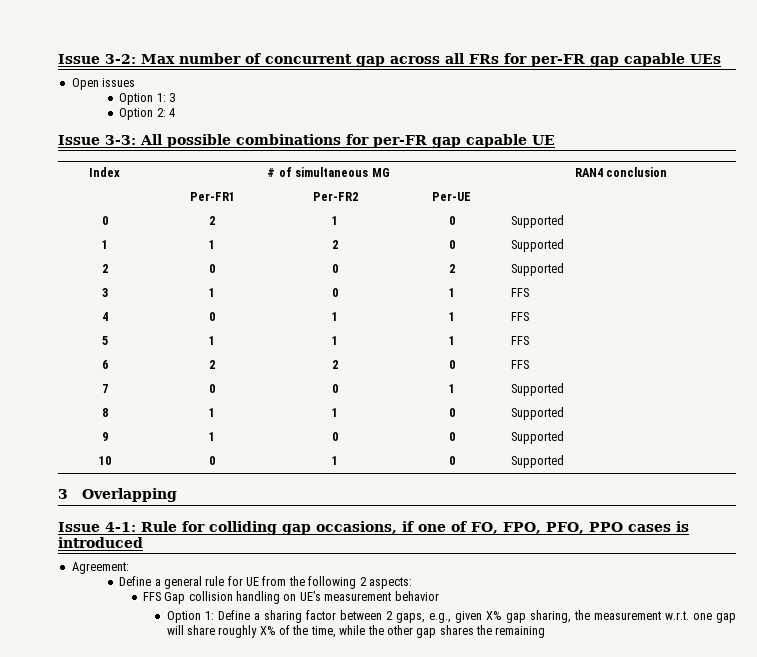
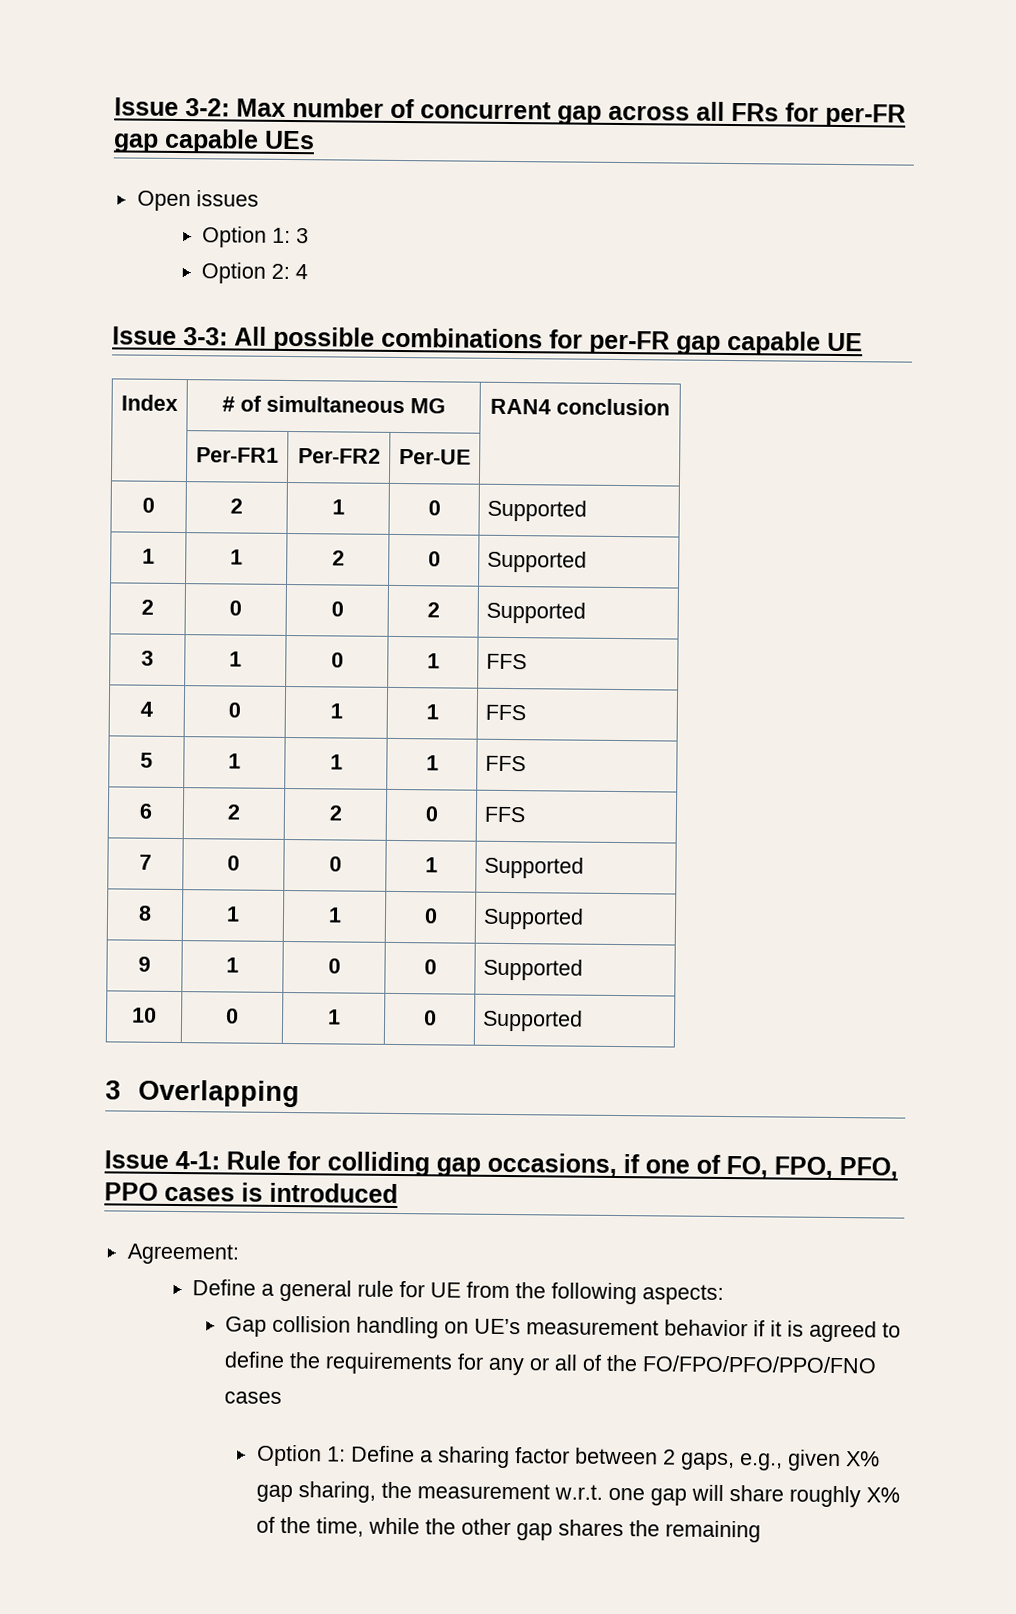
[359,577,367,586] 2 -> (638, 1293) none
[142,592,161,601] FFS -> (725, 1294) none
(439, 596) none -> [752,1320,901,1343] [223,1351,877,1376] [223,1391,282,1404] if it is agreed to define the requirements for any or all of the FO/FPO/PFO/PPO/FNO cases

